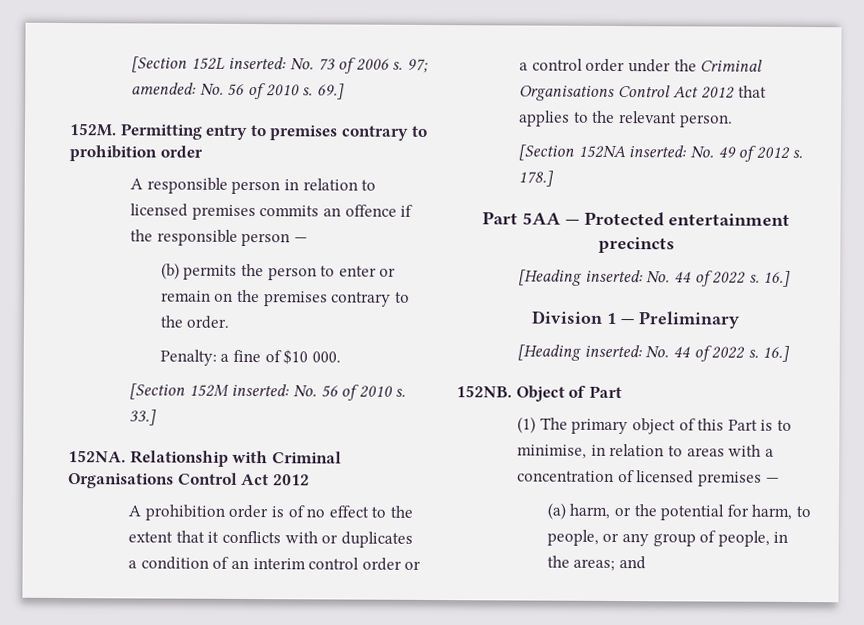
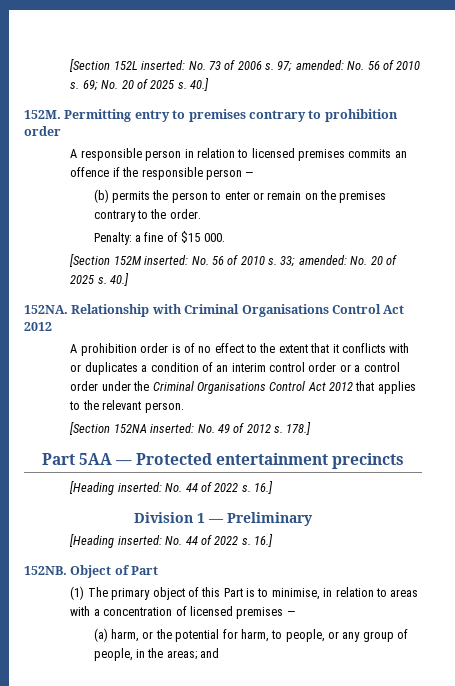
[316,83,345,100] 69.] -> [82,78,210,91] 69; No. 20 of 2025 s. 40.]
[283,349,309,365] $10 -> [181,231,201,243] $15
[129,409,158,426] 33.] -> [280,255,397,267] [70,273,130,286] 33; amended: No. 20 of 2025 s. 40.]

